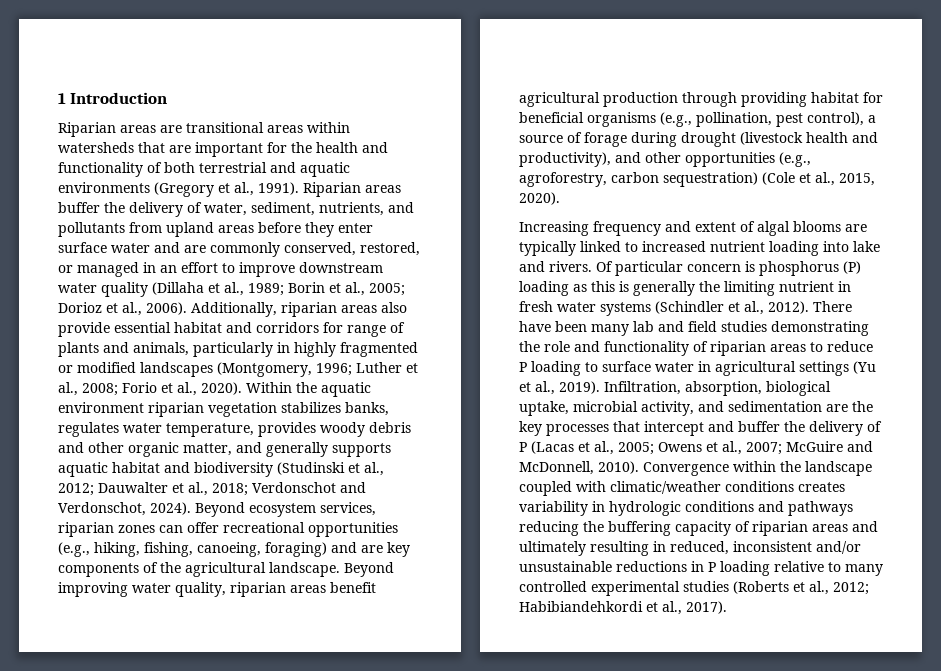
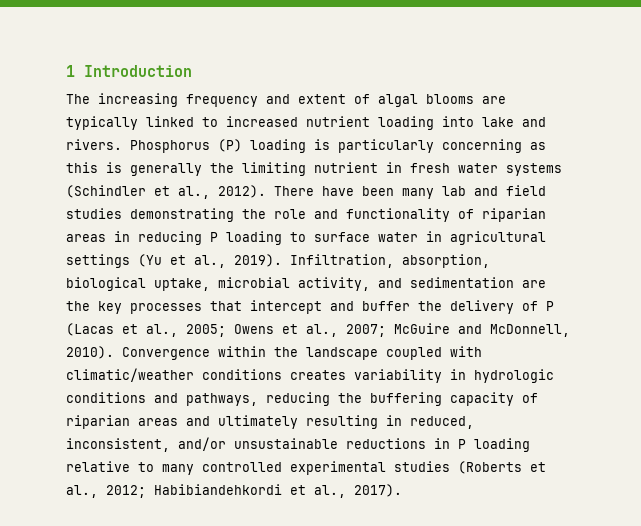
[58,122,350,137] [58,142,388,157] [58,162,350,177] [58,182,401,197] [58,202,414,217] [58,222,373,237] [58,242,420,257] [58,262,383,277] [58,282,405,297] [58,302,407,317] [58,322,405,337] [58,342,418,357] [58,362,418,377] [58,382,371,397] [58,402,389,417] [58,422,411,437] [58,442,391,457] [58,462,384,477] [58,482,366,496] [58,502,376,517] [58,522,398,537] [58,542,410,557] [58,562,394,577] [58,582,376,597] [519,92,883,107] [519,112,876,127] [519,132,878,147] [519,152,811,167] [519,172,875,187] [519,192,560,205] [519,221,589,236] Riparian areas are transitional areas within watersheds that are important for the health and functionality of both terrestrial and aquatic environments (Gregory et al., 1991). Riparian areas buffer the delivery of water, sediment, nutrients, and pollutants from upland areas before they enter surface water and are commonly conserved, restored, or managed in an effort to improve downstream water quality (Dillaha et al., 1989; Borin et al., 2005; Dorioz et al., 2006). Additionally, riparian areas also provide essential habitat and corridors for range of plants and animals, particularly in highly fragmented or modified landscapes (Montgomery, 1996; Luther et al., 2008; Forio et al., 2020). Within the aquatic environment riparian vegetation stabilizes banks, regulates water temperature, provides woody debris and other organic matter, and generally supports aquatic habitat and biodiversity (Studinski et al., 2012; Dauwalter et al., 2018; Verdonschot and Verdonschot, 2024). Beyond ecosystem services, riparian zones can offer recreational opportunities (e.g., hiking, fishing, canoeing, foraging) and are key components of the agricultural landscape. Beyond improving water quality, riparian areas benefit agricultural production through providing habitat for beneficial organisms (e.g., pollination, pest control), a source of forage during drought (livestock health and productivity), and other opportunities (e.g., agroforestry, carbon sequestration) (Cole et al., 2015, 2020). // Increasing -> [66,93,178,107] The increasing
[596,261,861,276] [519,281,569,296] Of particular concern is phosphorus (P) loading -> [130,139,522,153] Phosphorus (P) loading is particularly concerning
[810,341,873,352] to reduce -> [114,231,202,245] in reducing
[788,501,853,516] pathways -> [186,393,258,406] pathways,
[733,541,812,552] inconsistent -> [66,438,170,452] inconsistent,

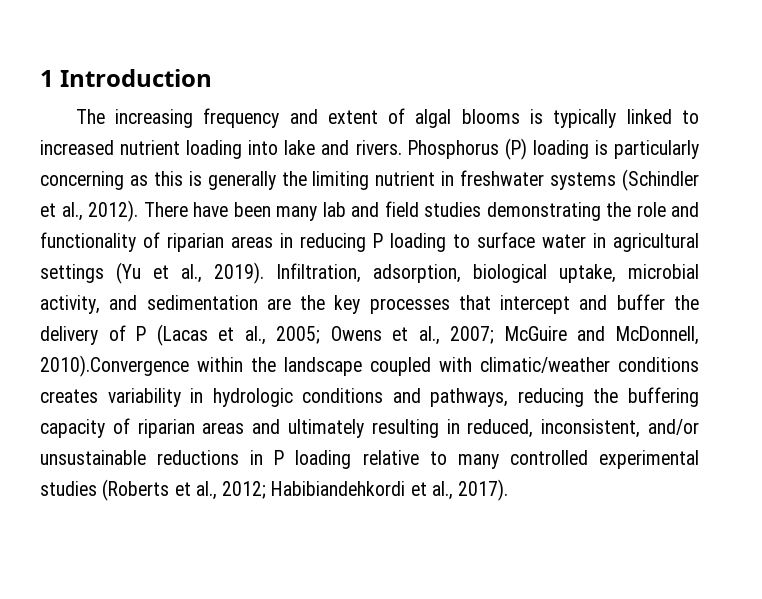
[482,96,506,104] are -> [530,109,544,124] is
[410,163,498,173] fresh water -> [460,170,545,186] freshwater
[402,254,490,268] absorption, -> [373,264,461,283] adsorption,
[66,346,210,360] 2010). Convergence -> [40,355,189,377] 2010).Convergence

